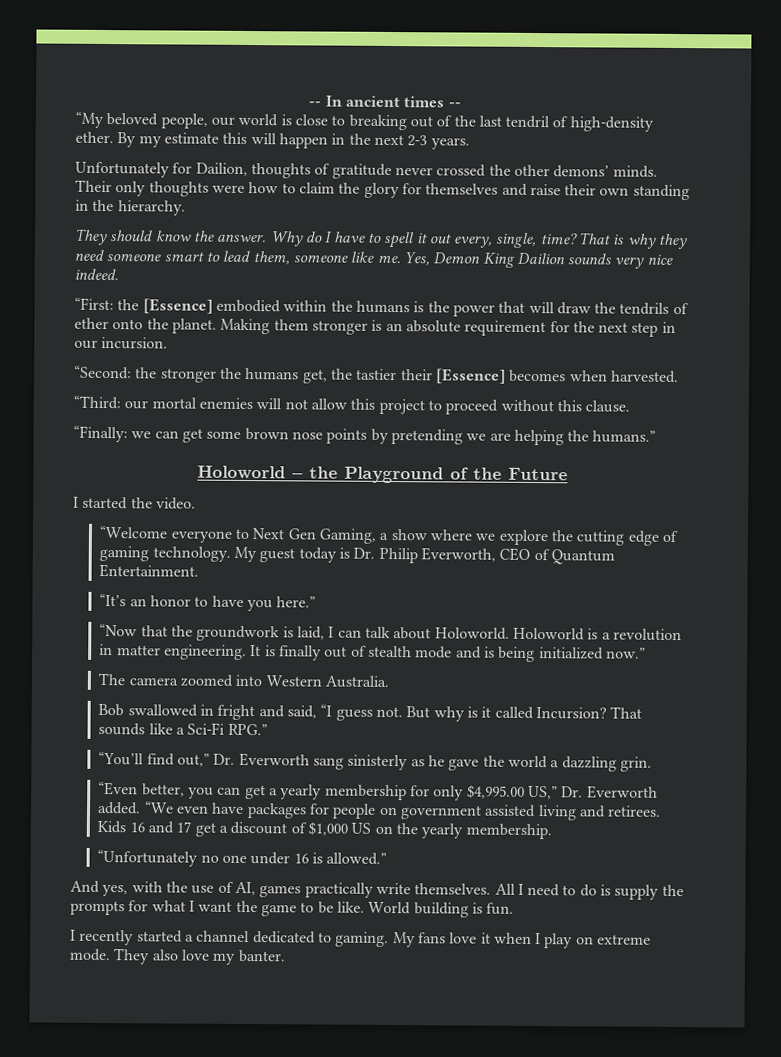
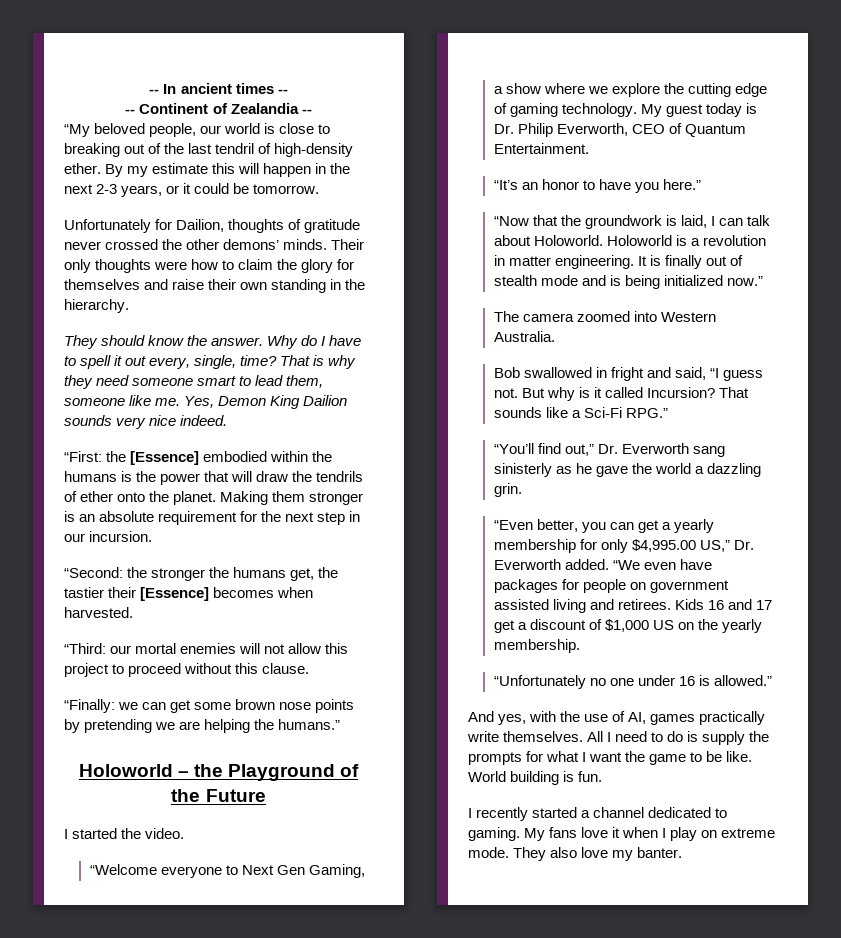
(461, 105) none -> [125,103,312,114] // -- Continent of Zealandia --
[430,137,470,150] years. -> [121,183,320,197] years, or it could be tomorrow.

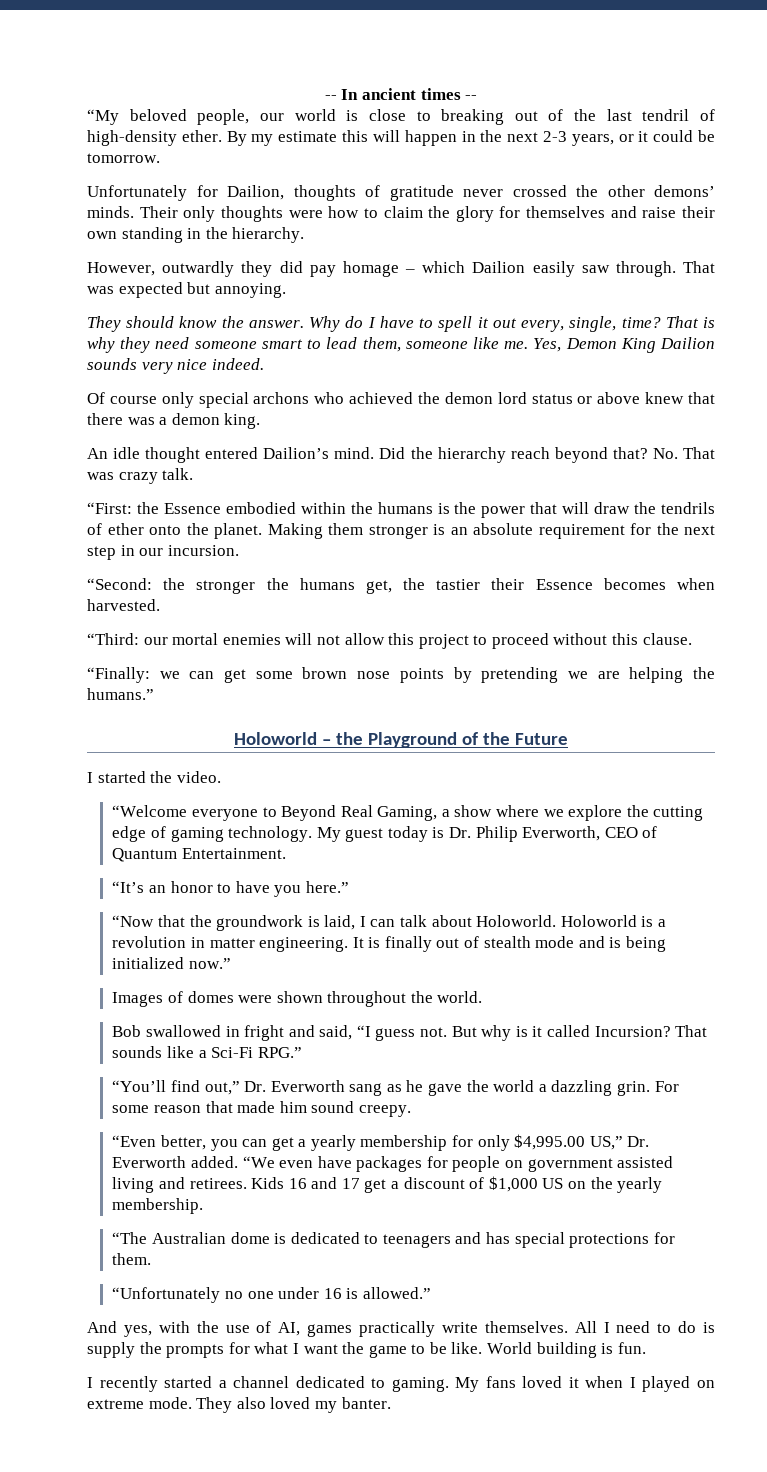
[125,103,312,114] // -- Continent of Zealandia -- -> (478, 97) none
(129, 306) none -> [87,261,715,277] [87,282,286,298] // However, outwardly they did pay homage – which Dailion easily saw through. That was expected but annoying.
(228, 420) none -> [87,392,715,408] [87,413,261,429] [87,447,716,463] [87,468,194,484] // Of course only special archons who achieved the demon lord status or above knew that there was a demon king. // An idle thought entered Dailion’s mind. Did the hierarchy reach beyond that? No. That was crazy talk.
[130,451,200,465] [Essence] -> [163,503,221,514] Essence
[140,587,210,601] [Essence] -> [535,579,593,590] Essence
[241,865,305,875] Next Gen -> [281,805,373,821] Beyond Real
[493,311,716,322] [493,331,555,342] The camera zoomed into Western Australia. -> [112,991,483,1007] Images of domes were shown throughout the world.
[493,463,552,477] sinisterly -> (383, 1089) none
(522, 490) none -> [654,1081,679,1092] [112,1101,411,1117] For some reason that made him sound creepy.
(580, 646) none -> [112,1232,675,1248] [112,1253,152,1265] // “The Australian dome is dedicated to teenagers and has special protections for them.
[581,827,609,838] love -> [522,1376,563,1388] loved
[670,827,698,841] play -> [642,1376,691,1392] played
[581,847,609,858] love -> [270,1397,311,1409] loved

